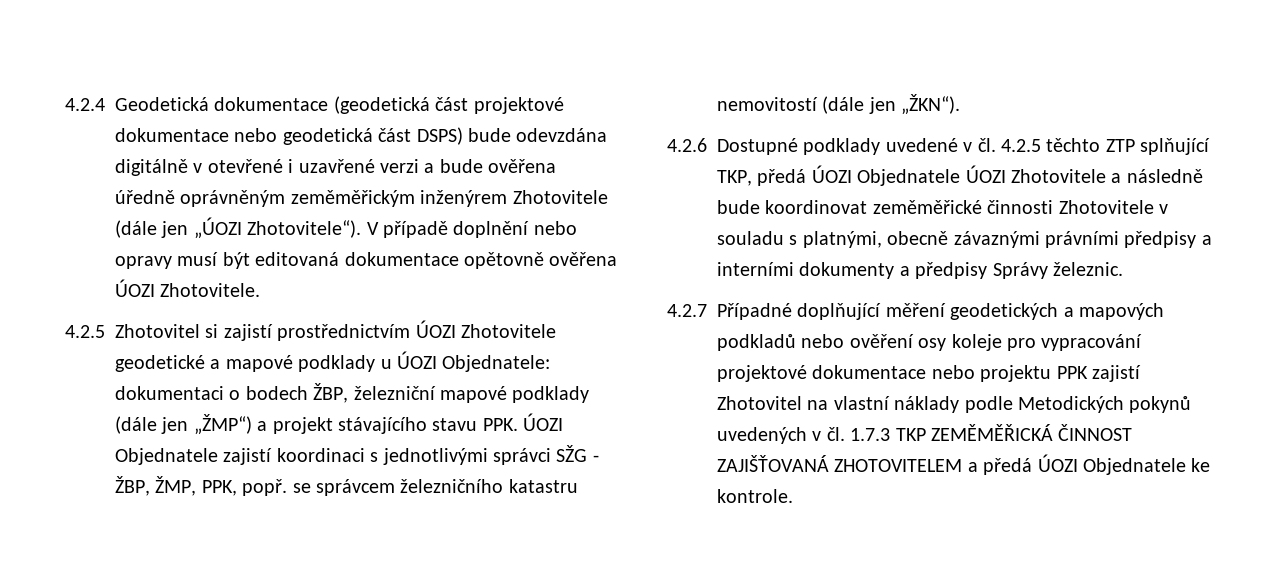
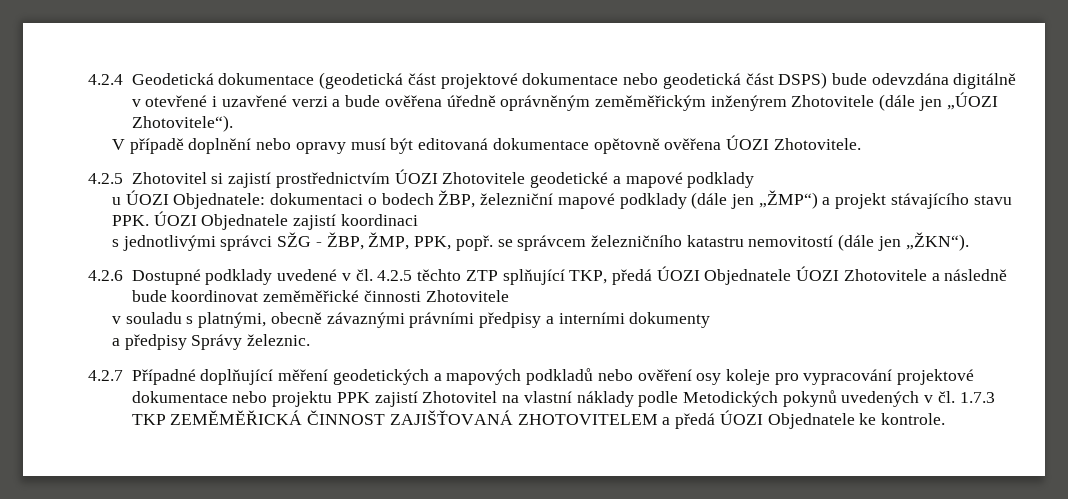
(362, 229) none -> (233, 123) //
(376, 363) none -> (755, 180) //
(365, 455) none -> (418, 220) //
(1154, 207) none -> (509, 296) //
(895, 270) none -> (711, 320) //

